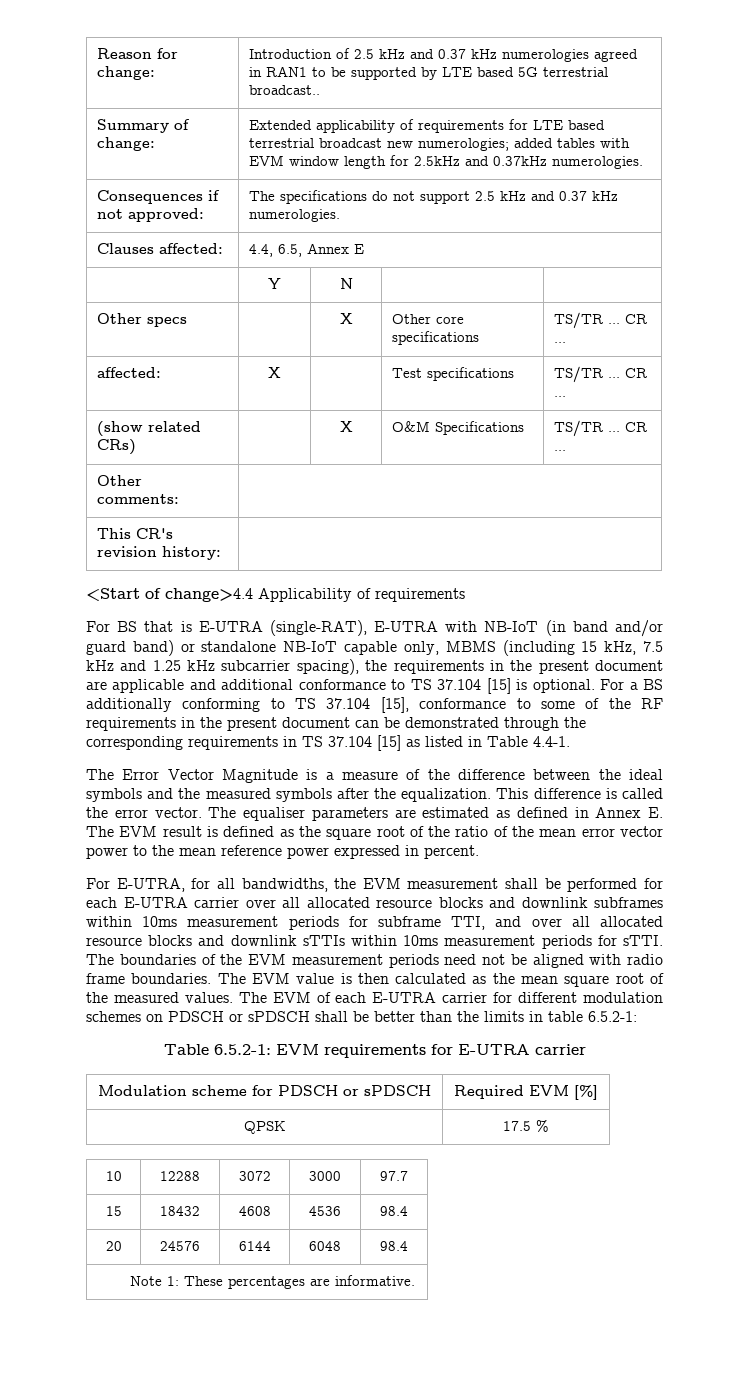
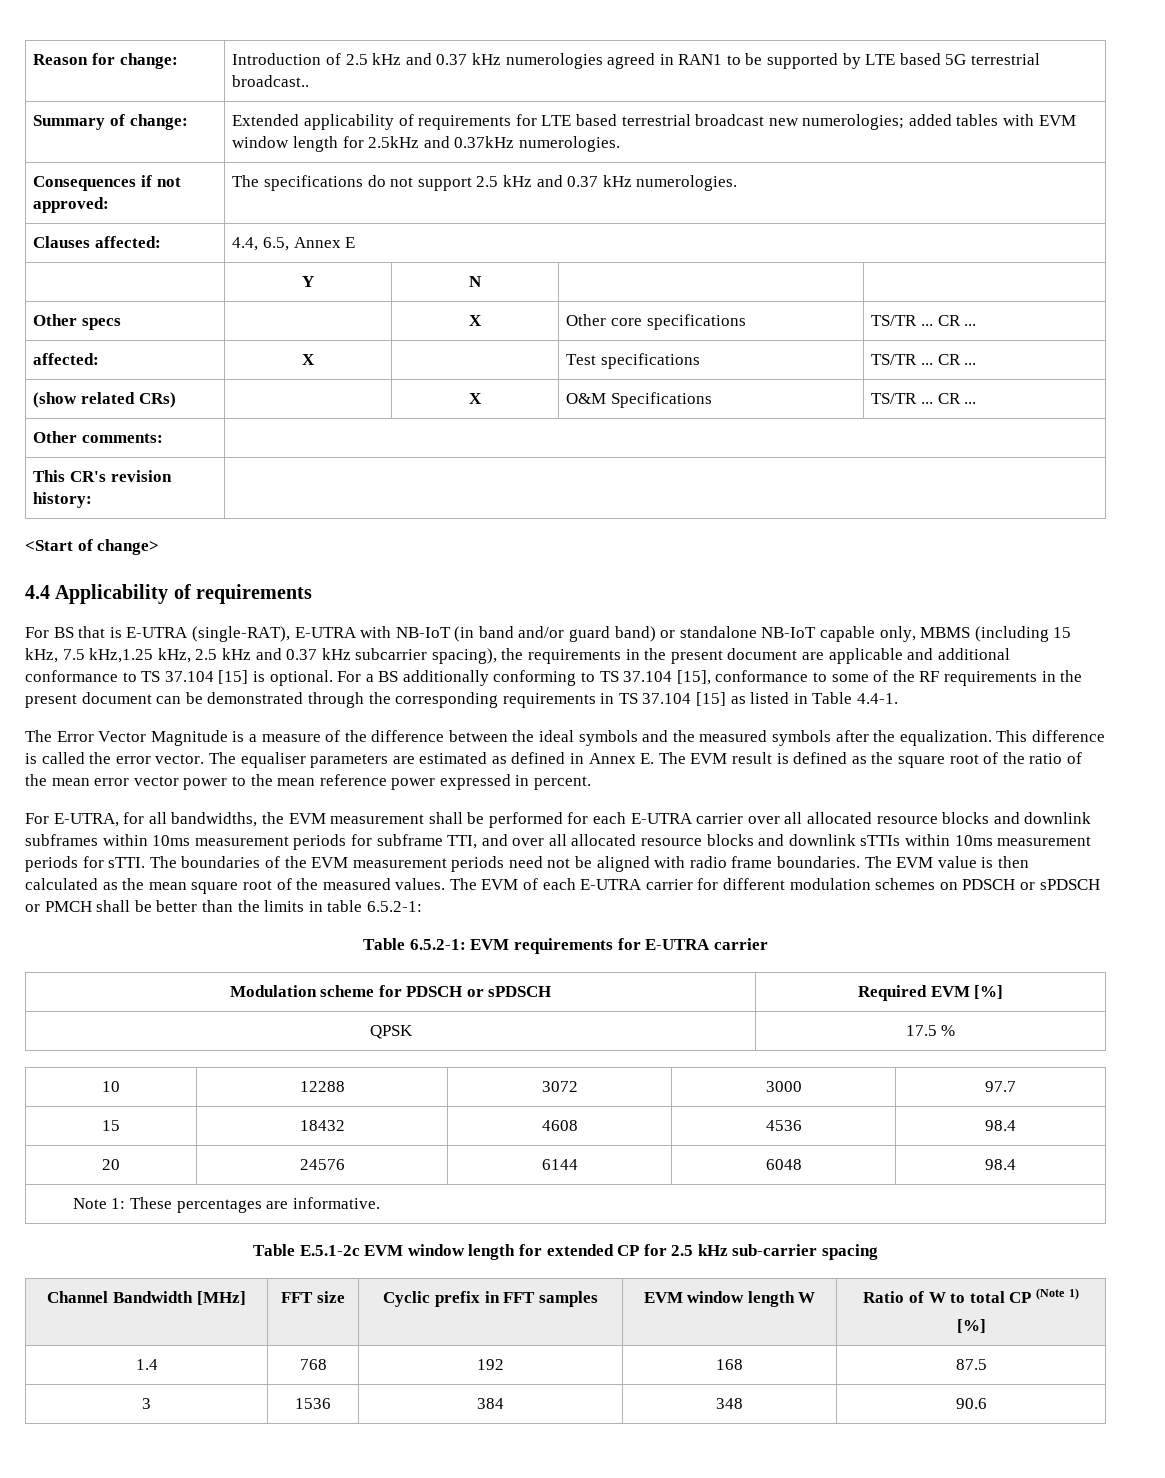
[165,588,253,602] change>4.4 -> [97,539,160,555] [25,585,50,599] change> // 4.4
[86,660,181,671] kHz and 1.25 -> [89,648,318,663] kHz,1.25 kHz, 2.5 kHz and 0.37
(310, 1016) none -> [25,901,92,912] or PMCH
(415, 1280) none -> [252,1244,879,1260] [47,1291,246,1305] [281,1291,345,1303] [383,1291,598,1307] [643,1291,816,1307] [863,1288,1079,1303] [956,1319,986,1333] [135,1359,158,1370] [299,1359,327,1370] [477,1359,504,1370] [716,1359,743,1370] [955,1359,987,1370] [142,1398,151,1409] [295,1398,331,1409] [477,1398,504,1409] [716,1398,743,1409] [955,1398,987,1409] // Table E.5.1-2c EVM window length for extended CP for 2.5 kHz sub-carrier spacing // Channel Bandwidth [MHz] | FFT size | Cyclic prefix in FFT samples | EVM window length W | Ratio of W to total CP (Note 1) // [%] // 1.4 | 768 | 192 | 168 | 87.5 // 3 | 1536 | 384 | 348 | 90.6

